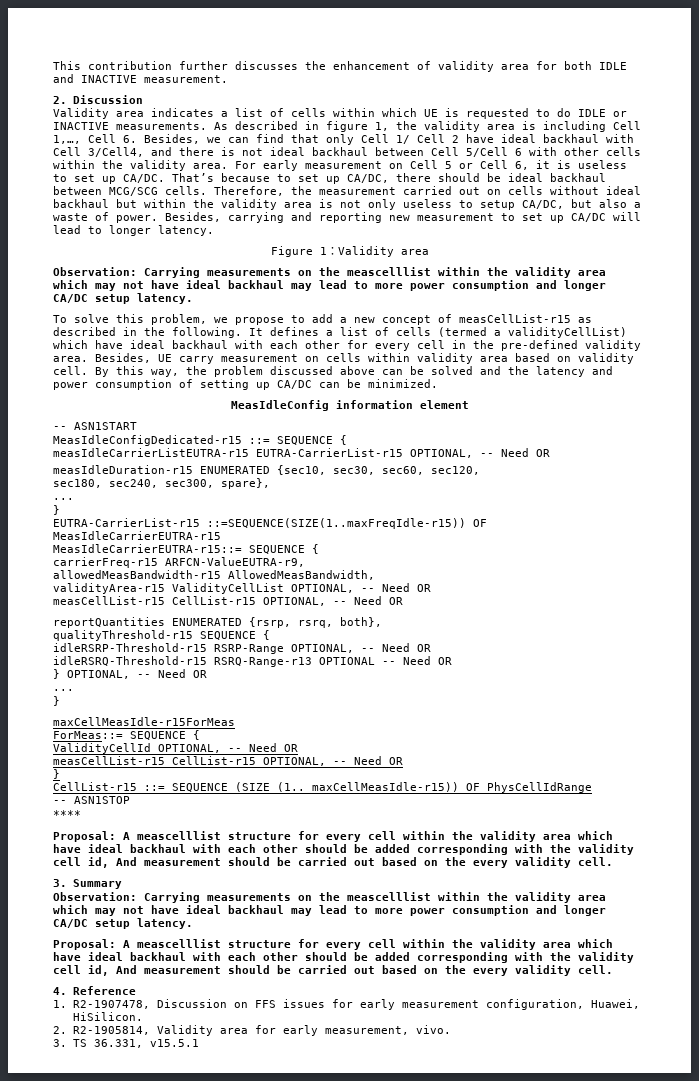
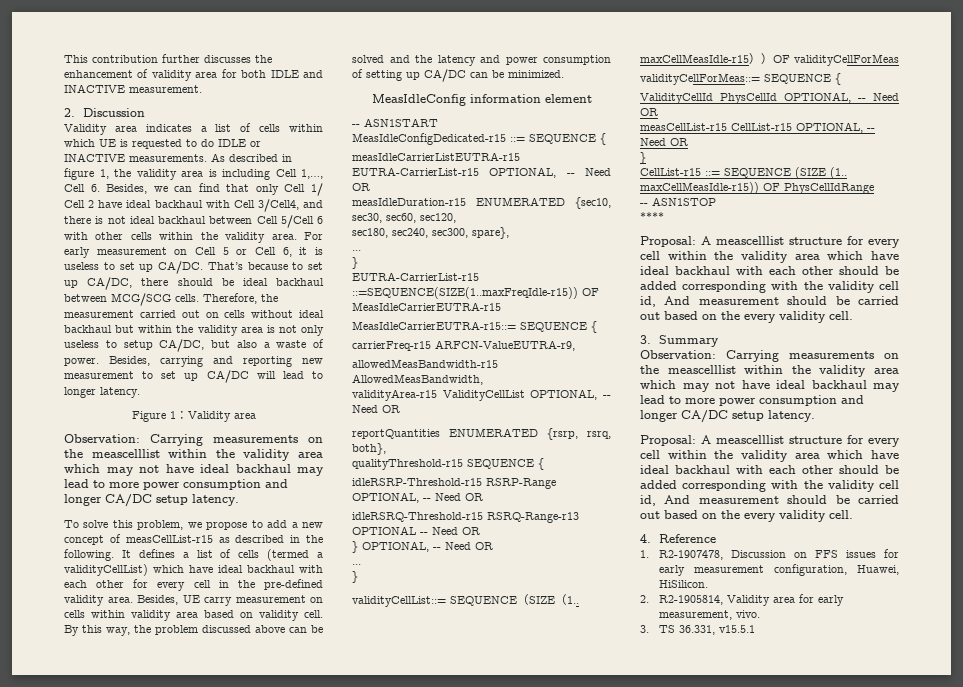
[53,596,403,606] // measCellList-r15 CellList-r15 OPTIONAL, -- Need OR -> (400, 409) none
[53,717,235,726] [53,731,123,739] maxCellMeasIdle-r15ForMeas // ForMeas::= -> [352,594,579,607] [640,53,899,66] [640,73,760,85] validityCellList::= SEQUENCE（SIZE（1.. maxCellMeasIdle-r15））OF validityCellForMeas // validityCellForMeas::=
(151, 748) none -> [720,93,777,104] PhysCellId

